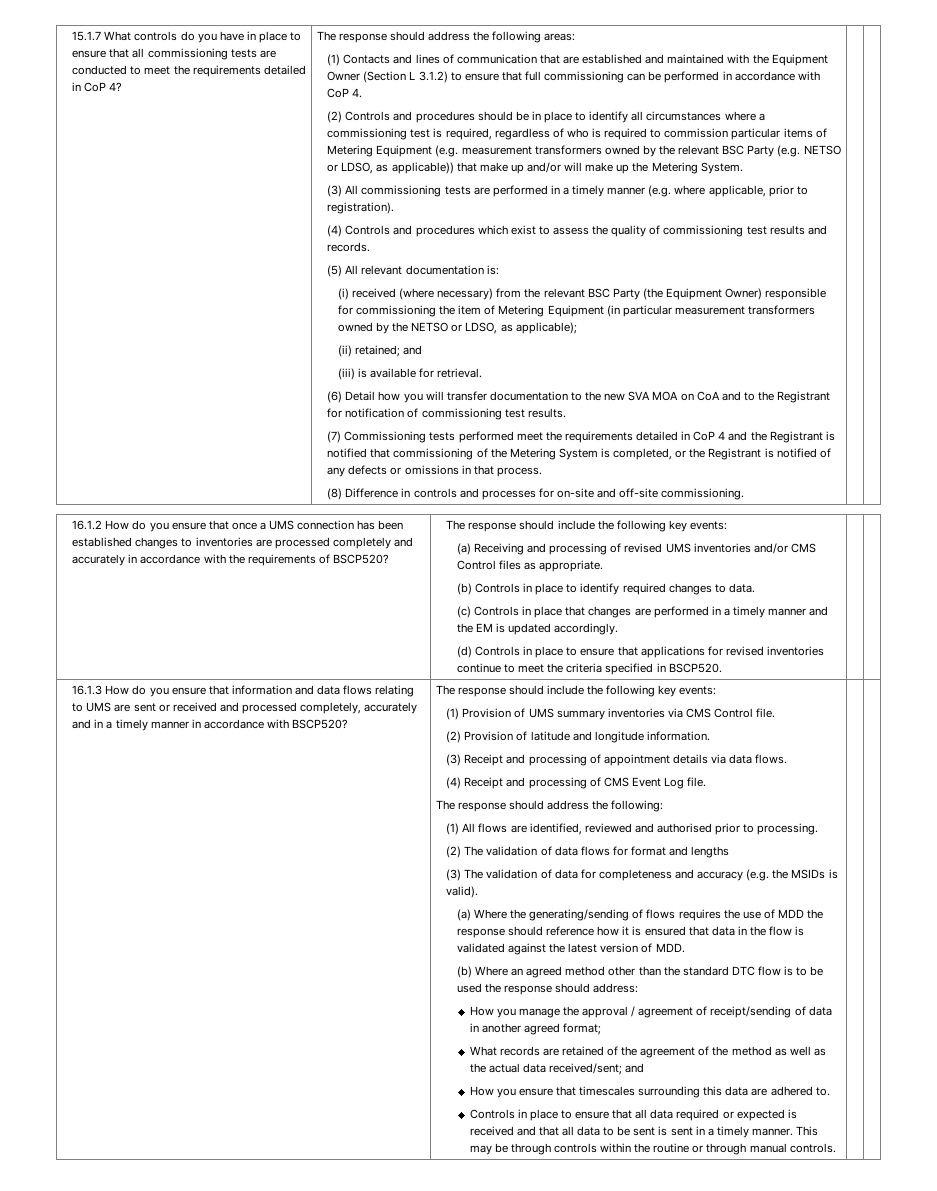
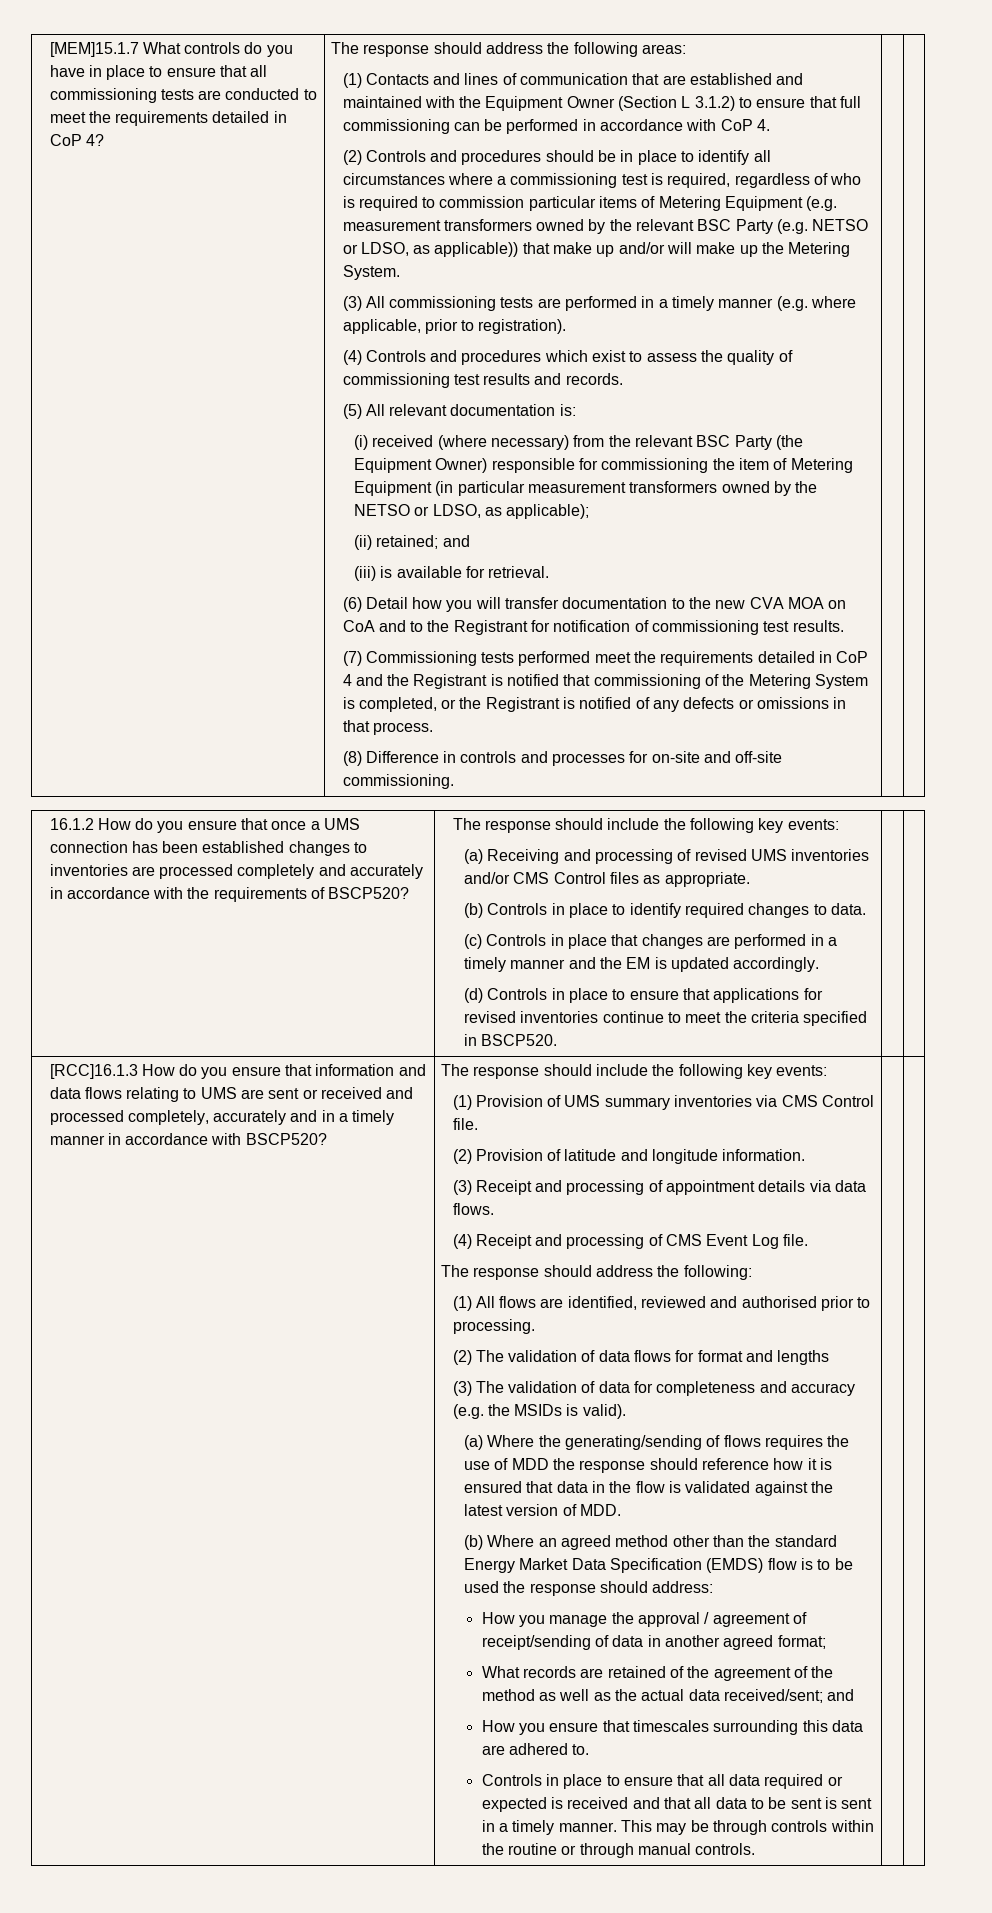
[72,31,102,41] 15.1.7 -> [49,42,139,57] [MEM]15.1.7
[628,391,651,401] SVA -> [749,597,784,609] CVA
[72,685,103,695] 16.1.3 -> [49,1064,138,1079] [RCC]16.1.3
[731,966,755,976] DTC -> [464,1558,764,1573] Energy Market Data Specification (EMDS)

